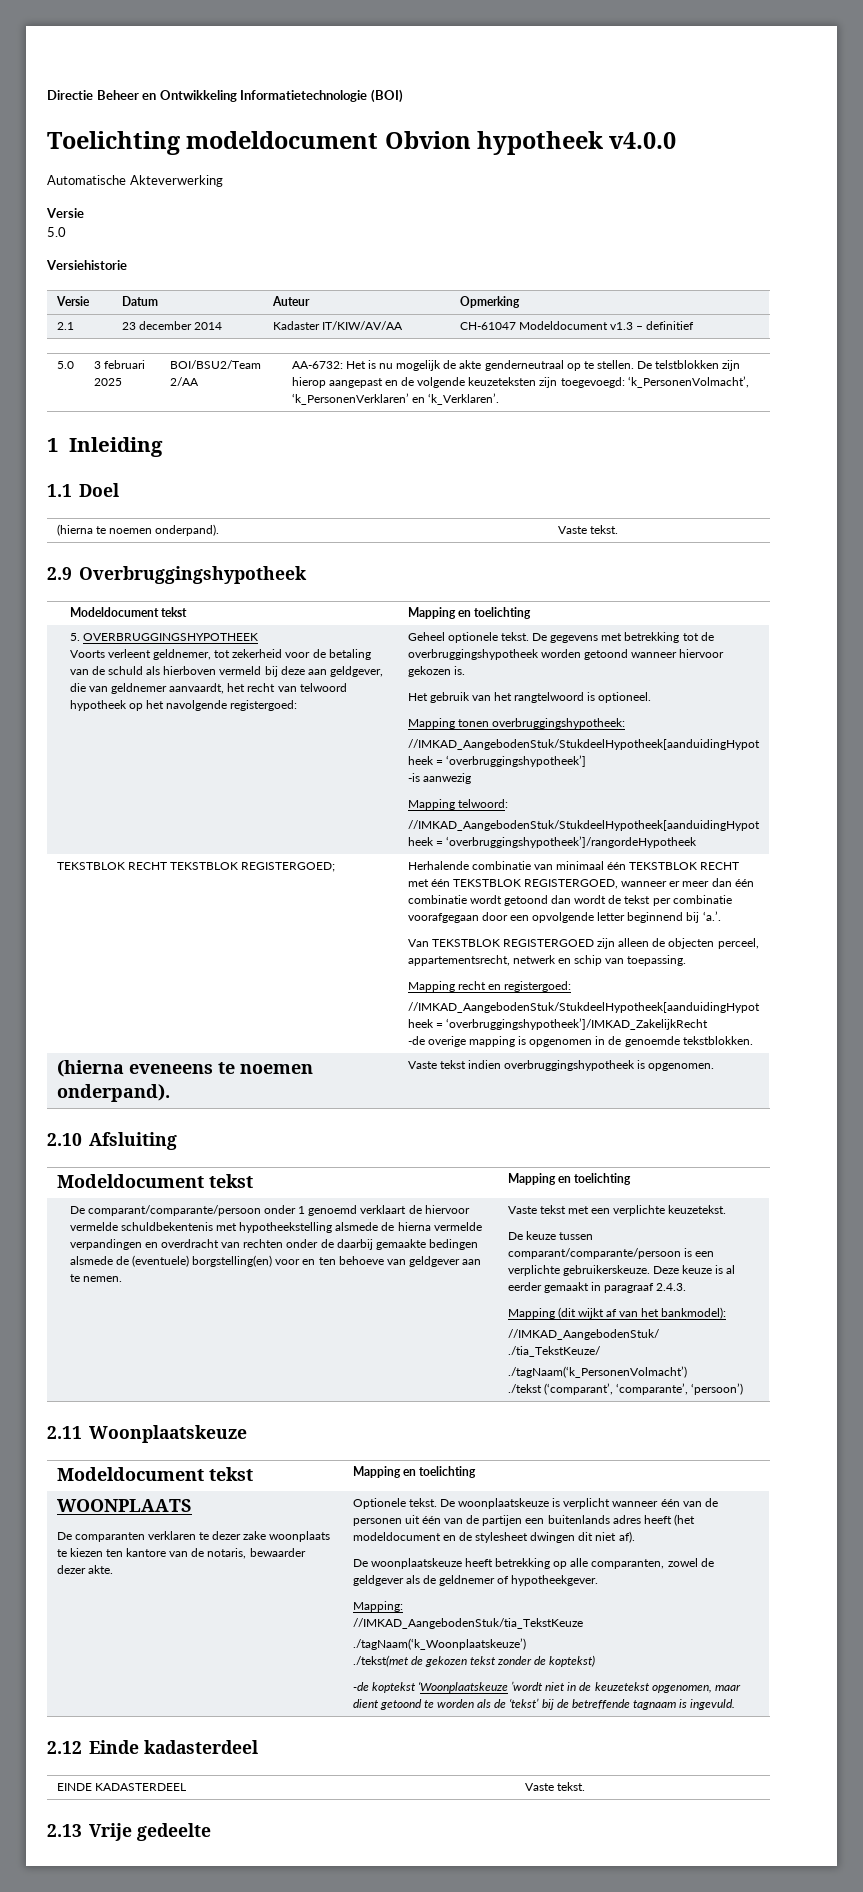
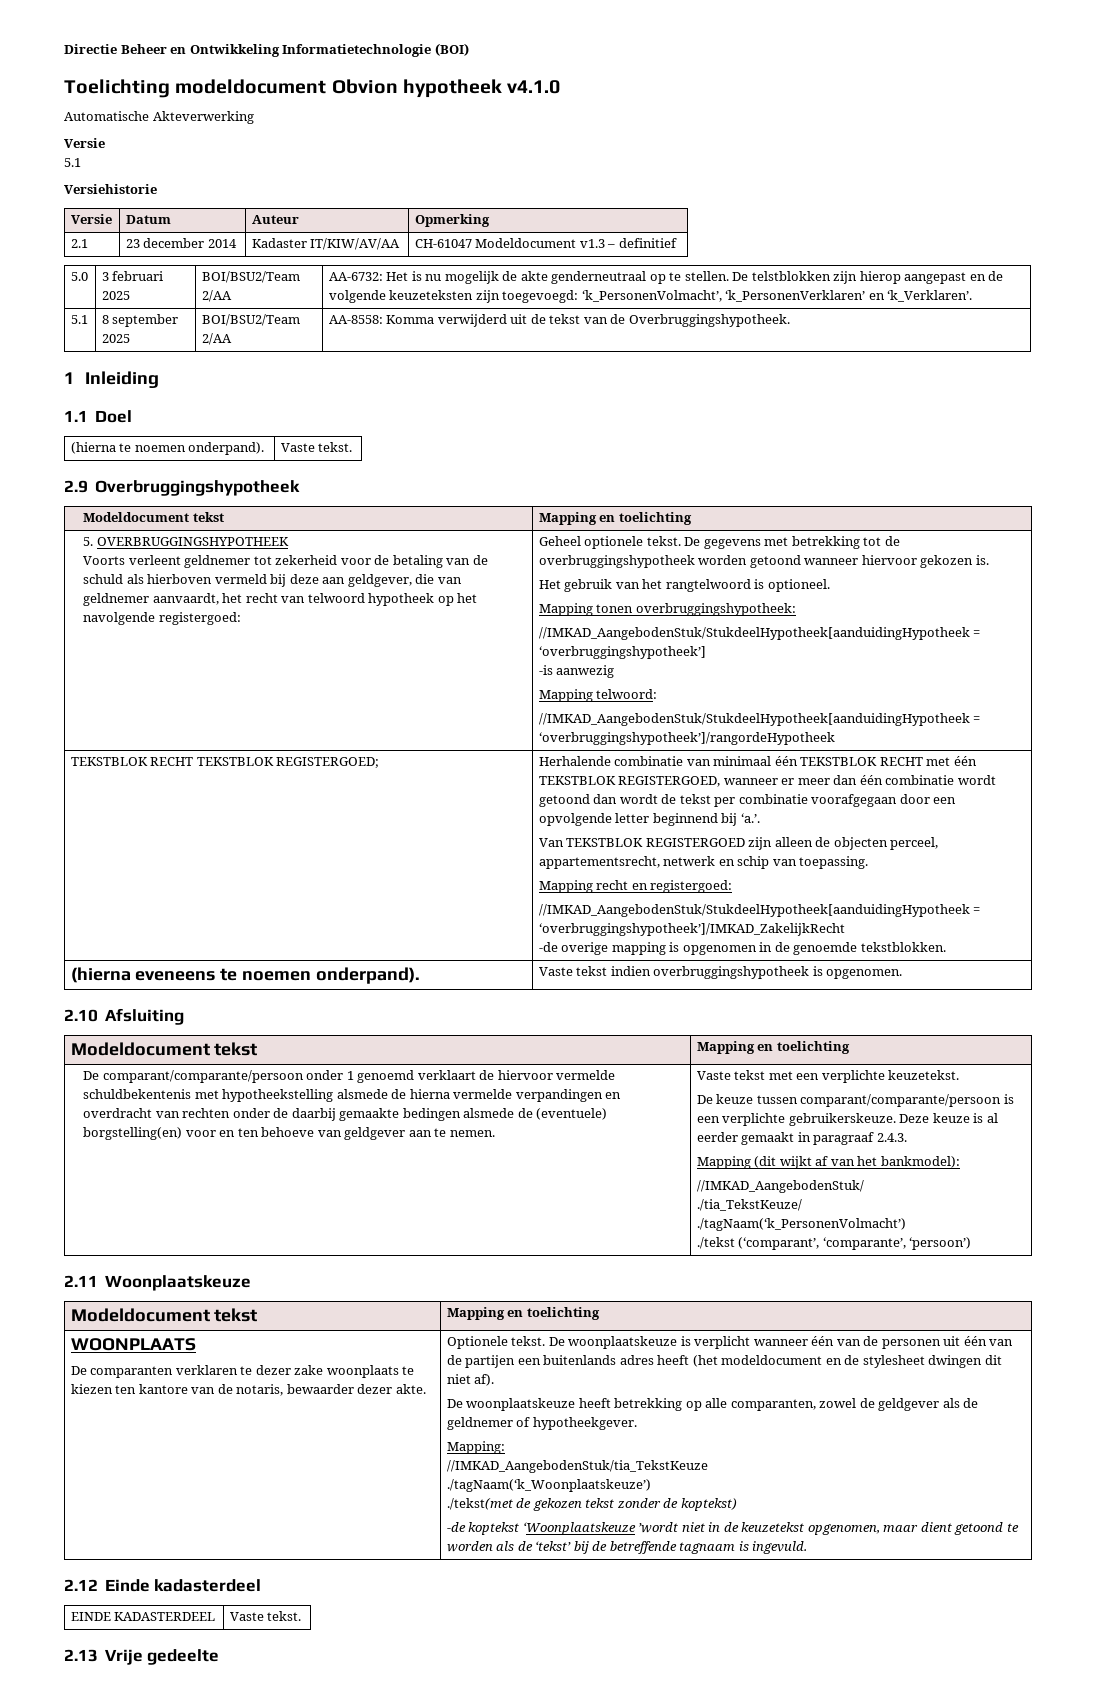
[609,132,677,149] v4.0.0 -> [507,80,561,94] v4.1.0
[47,227,66,237] 5.0 -> [64,158,81,167] 5.1
(500, 399) none -> [70,315,88,324] [101,314,179,327] [101,334,130,343] [201,314,300,326] [201,333,232,345] [328,314,790,327] // 5.1 | 8 september 2025 | BOI/BSU2/Team 2/AA | AA-8558: Komma verwijderd uit de tekst van de Overbruggingshypotheek.
[153,649,212,660] geldnemer, -> [184,555,251,568] geldnemer

